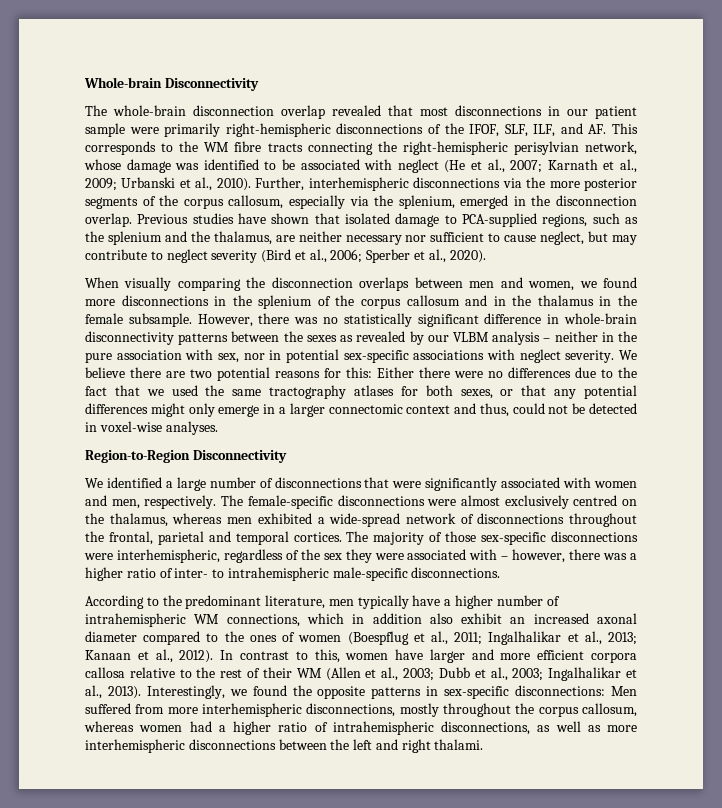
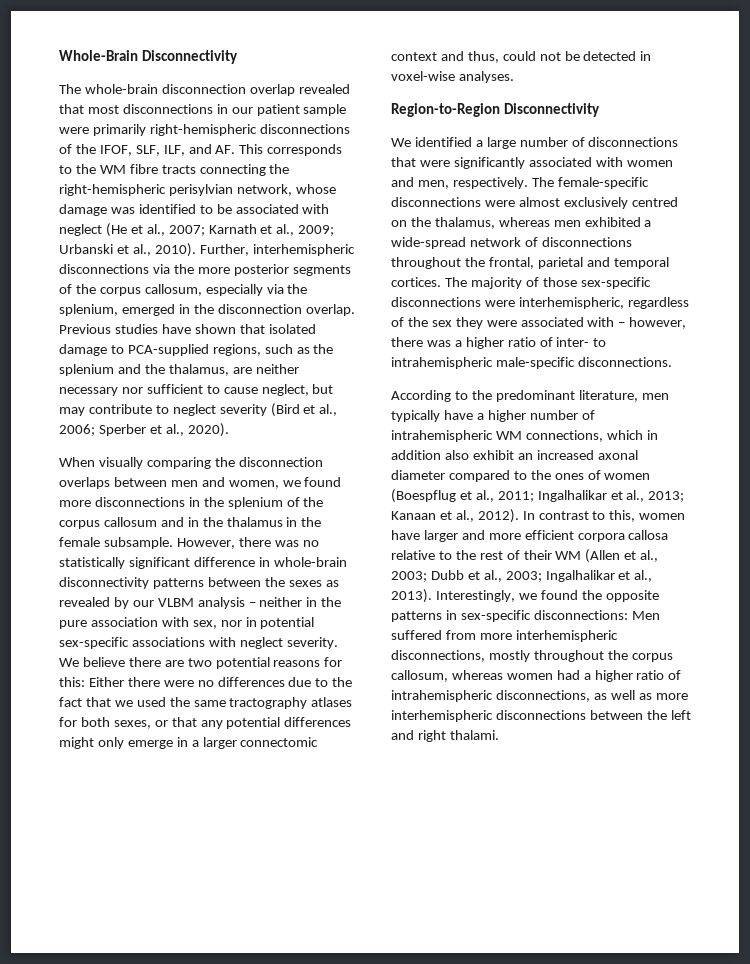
[84,77,162,88] Whole-brain -> [59,50,138,61] Whole-Brain

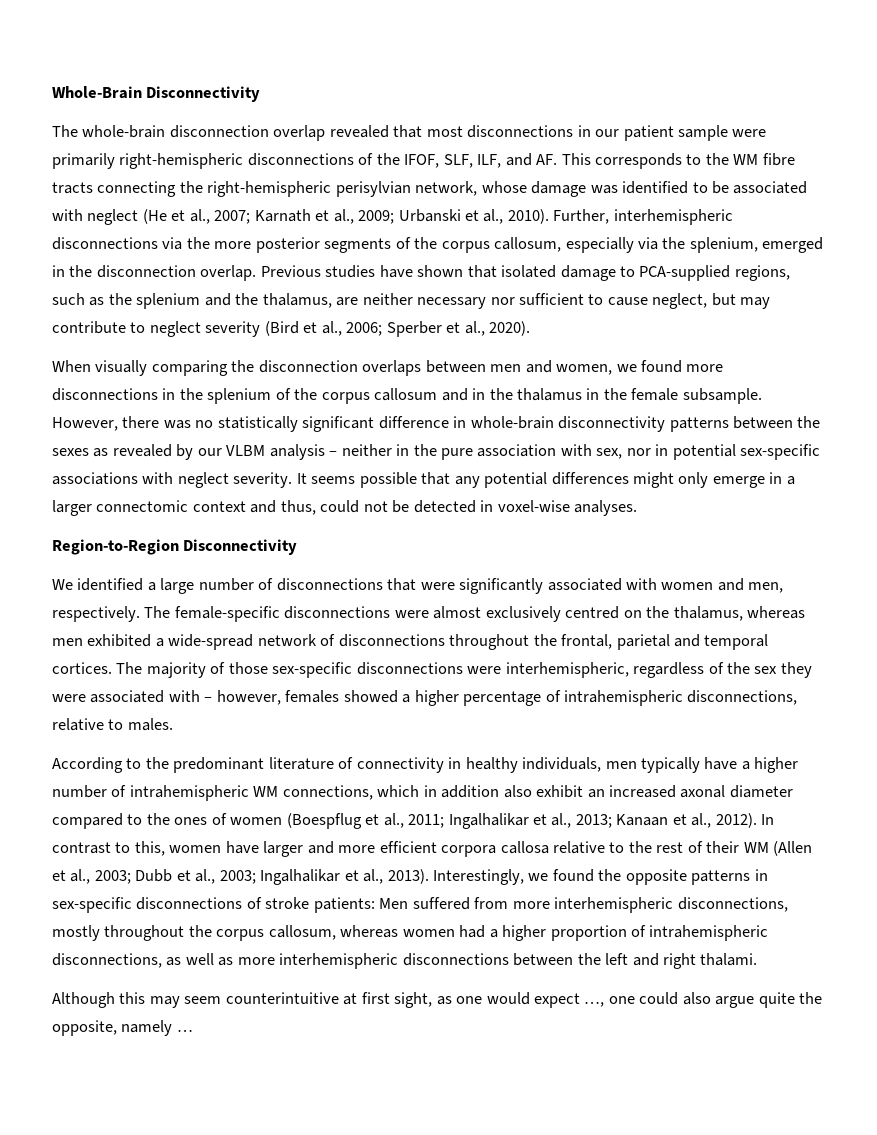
[59,657,343,669] [59,677,353,687] [59,697,353,709] [59,717,168,729] We believe there are two potential reasons for this: Either there were no differences due to the fact that we used the same tractography atlases for both sexes, or -> [296,472,417,488] It seems possible
[391,337,607,349] [391,357,672,369] [391,390,638,402] there was a higher ratio of inter- to intrahemispheric male-specific disconnections. // According to the predominant literature, -> [285,690,798,706] [52,718,173,731] [52,757,602,773] females showed a higher percentage of intrahemispheric disconnections, relative to males. // According to the predominant literature of connectivity in healthy individuals,
[533,610,628,620] disconnections: -> [136,897,375,913] disconnections of stroke patients:
[636,670,665,680] ratio -> [550,925,627,941] proportion
(499, 735) none -> [52,992,823,1008] [52,1020,193,1036] // Although this may seem counterintuitive at first sight, as one would expect …, one could also argue quite the opposite, namely …

